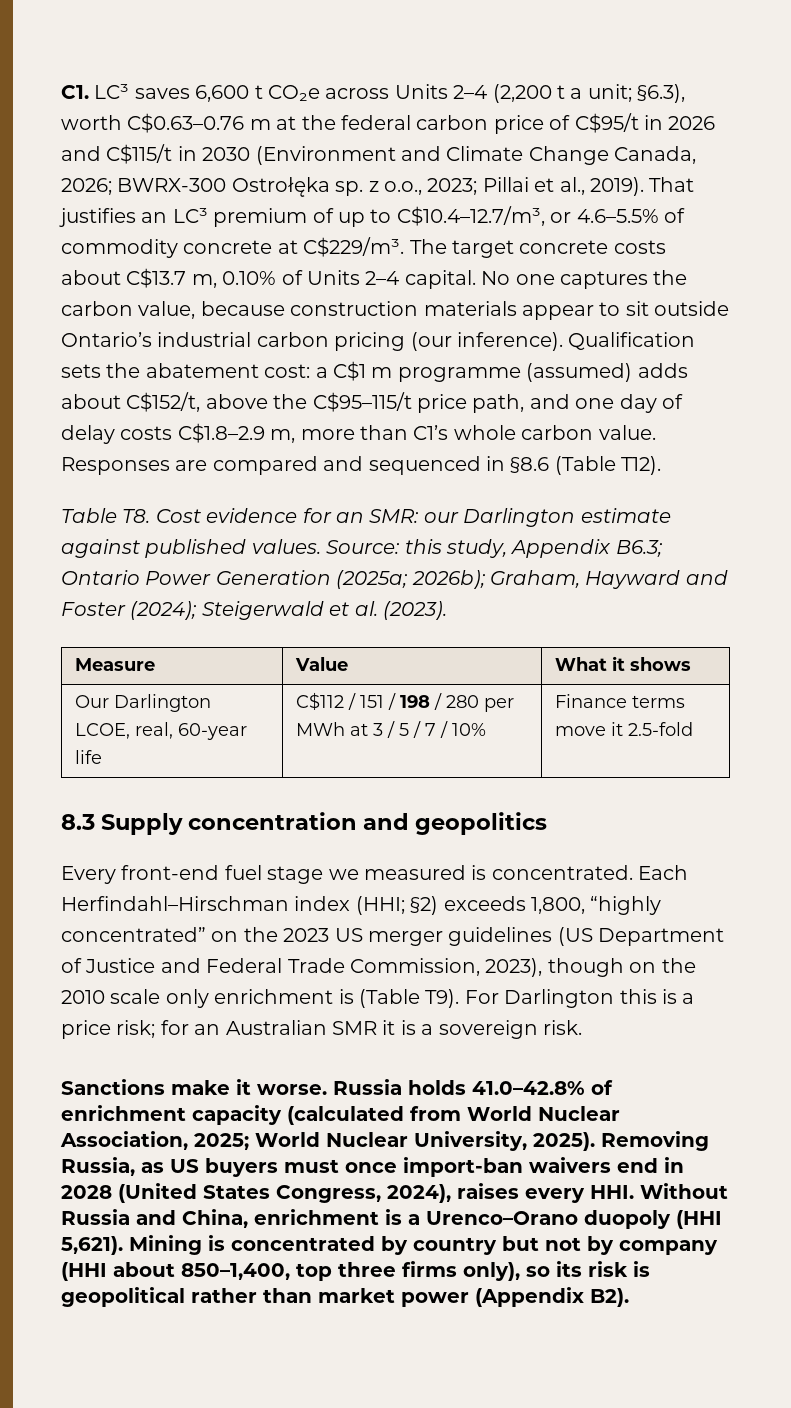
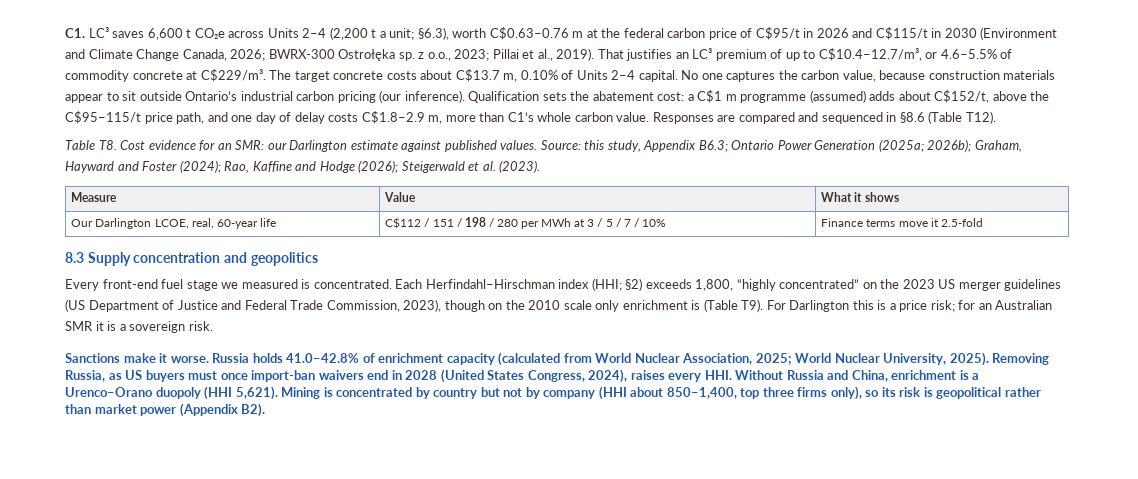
(198, 610) none -> [224,160,399,173] Rao, Kaffine and Hodge (2026);

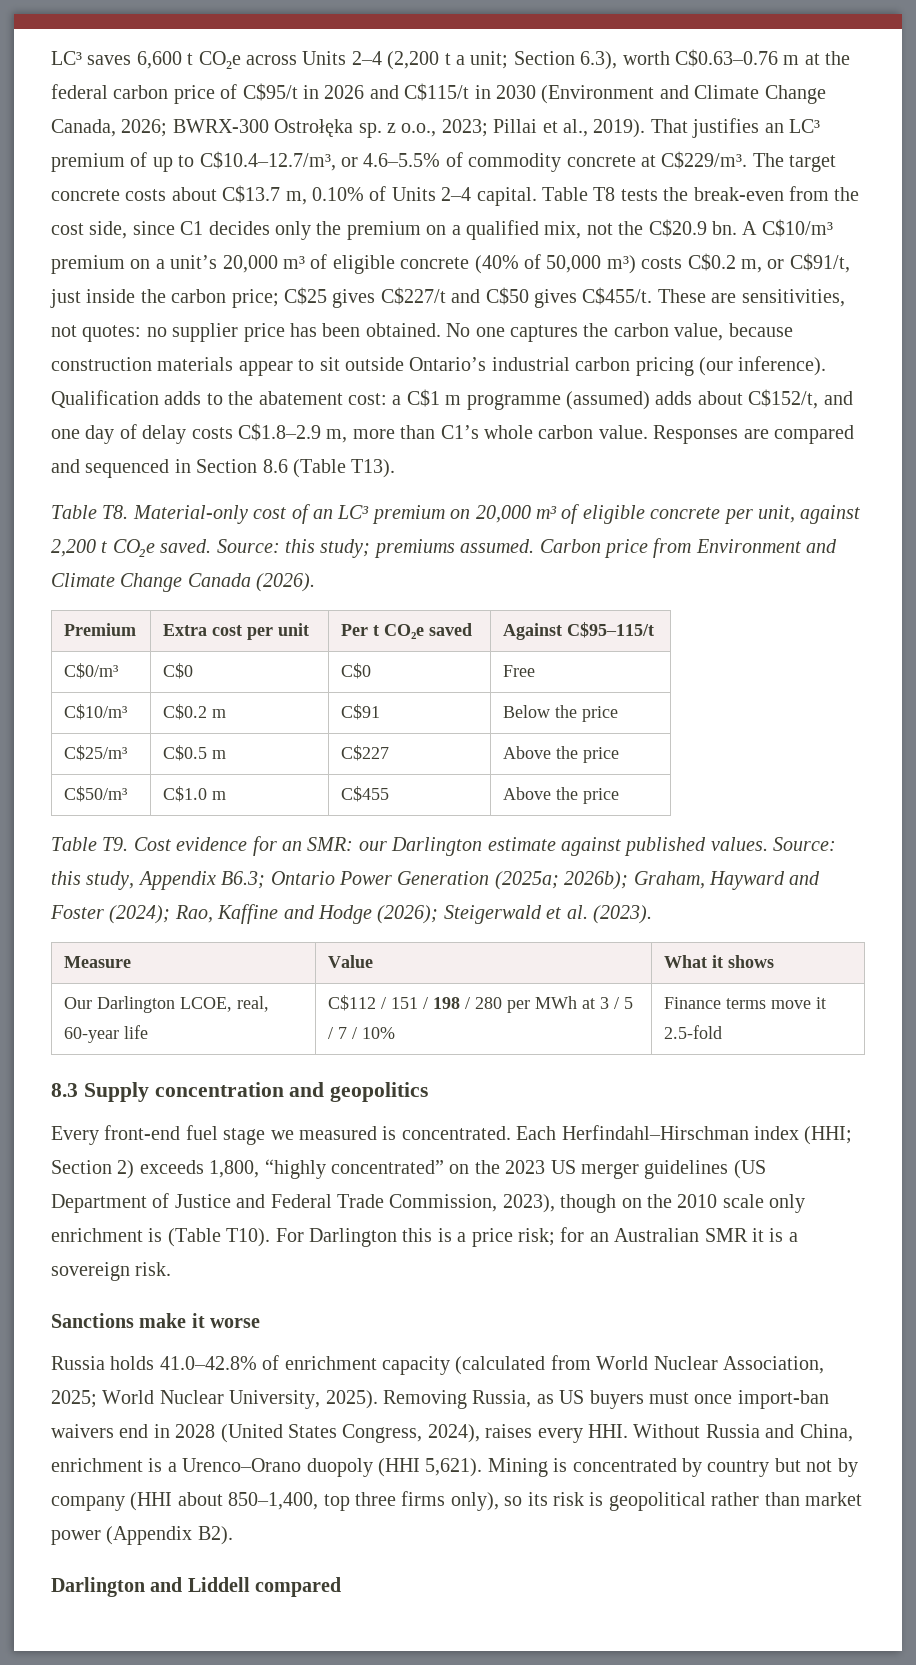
[65,28,85,38] C1. -> (51, 58) none
[417,27,449,40] §6.3), -> [513,51,618,70] Section 6.3),
(678, 76) none -> [541,186,860,201] [51,219,833,240] [51,253,850,274] [50,287,845,308] [51,323,441,342] Table T8 tests the break-even from the cost side, since C1 decides only the premium on a qualified mix, not the C$20.9 bn. A C$10/m³ premium on a unit’s 20,000 m³ of eligible concrete (40% of 50,000 m³) costs C$0.2 m, or C$91/t, just inside the carbon price; C$25 gives C$227/t and C$50 gives C$455/t. These are sensitivities, not quotes: no supplier price has been obtained.
[542,92,567,101] sets -> [164,391,223,405] adds to
[992,91,1050,101] [65,111,205,124] above the C$95–115/t price path, -> (819, 399) none
[899,111,996,124] [65,140,117,150] §8.6 (Table T12). // Table T8. -> [196,459,396,478] [51,504,861,524] [51,538,838,558] [51,573,316,592] [64,623,137,636] [163,623,310,640] [341,623,473,639] [503,622,655,640] [64,663,120,679] [163,663,194,679] [341,663,372,679] [503,665,536,677] [64,704,129,720] [163,704,227,720] [341,704,381,720] [503,705,619,722] [64,745,129,761] [163,745,227,761] [341,745,390,761] [503,746,620,763] [64,786,129,802] [163,786,227,802] [341,786,390,802] [503,787,620,804] [51,837,129,851] Section 8.6 (Table T13). // Table T8. Material-only cost of an LC³ premium on 20,000 m³ of eligible concrete per unit, against 2,200 t CO₂e saved. Source: this study; premiums assumed. Carbon price from Environment and Climate Change Canada (2026). // Premium | Extra cost per unit | Per t CO₂e saved | Against C$95–115/t // C$0/m³ | C$0 | C$0 | Free // C$10/m³ | C$0.2 m | C$91 | Below the price // C$25/m³ | C$0.5 m | C$227 | Above the price // C$50/m³ | C$1.0 m | C$455 | Above the price // Table T9.
[625,278,643,291] §2) -> [51,1160,135,1179] Section 2)
[741,299,764,312] T9). -> [226,1228,271,1247] T10).
[170,356,209,363] worse. -> [210,1318,261,1328] worse //
(266, 410) none -> [51,1577,342,1597] // Darlington and Liddell compared

